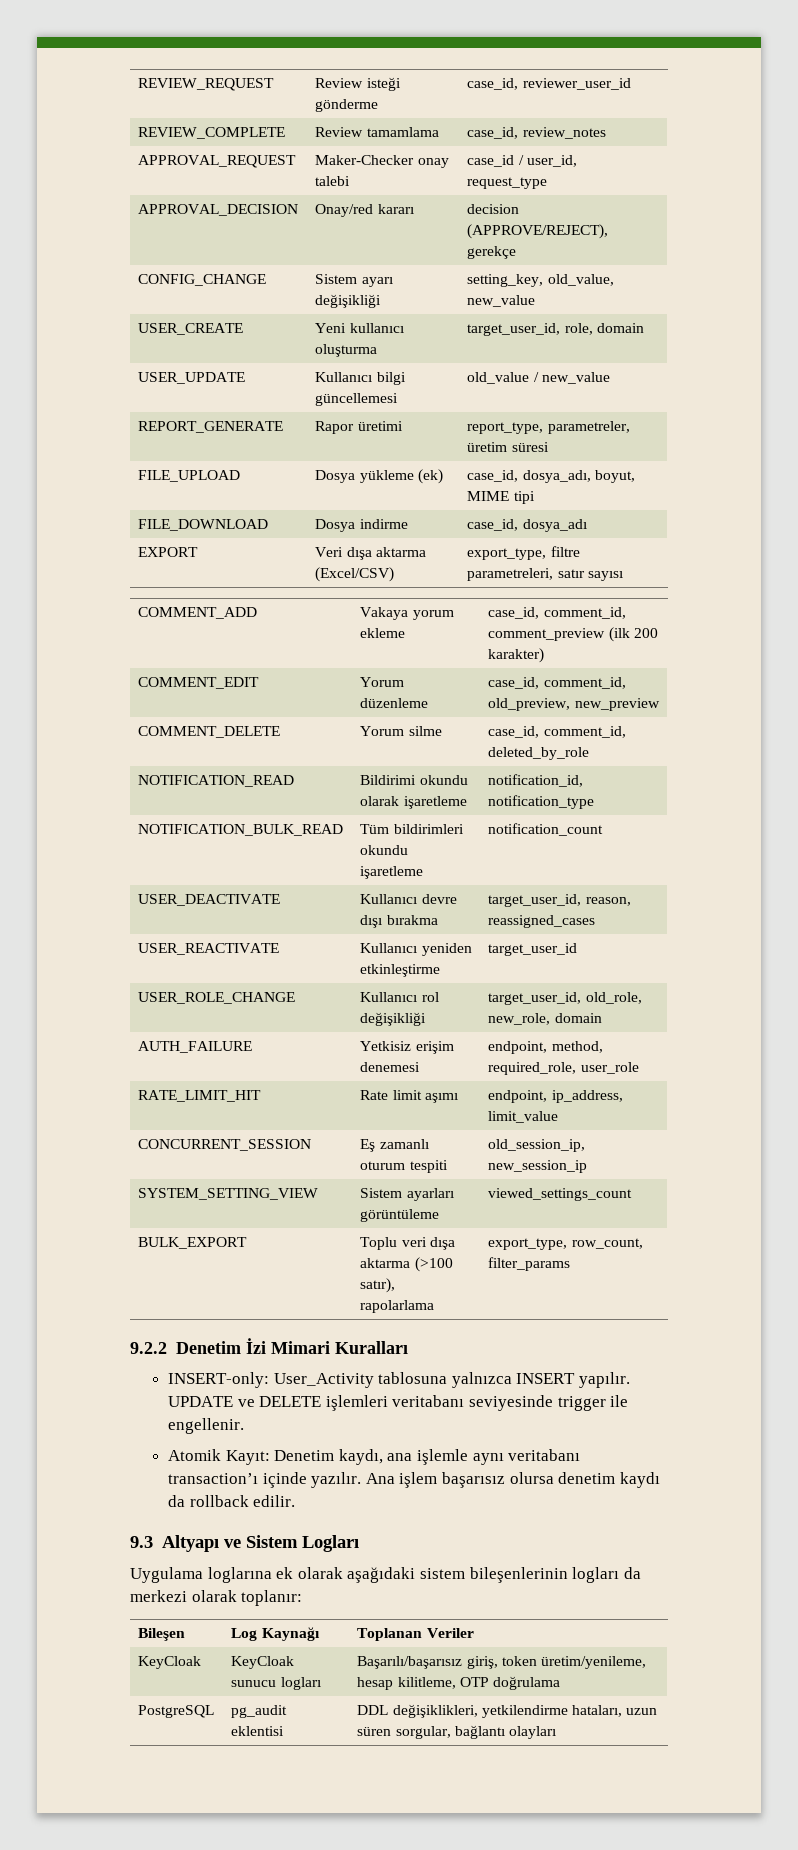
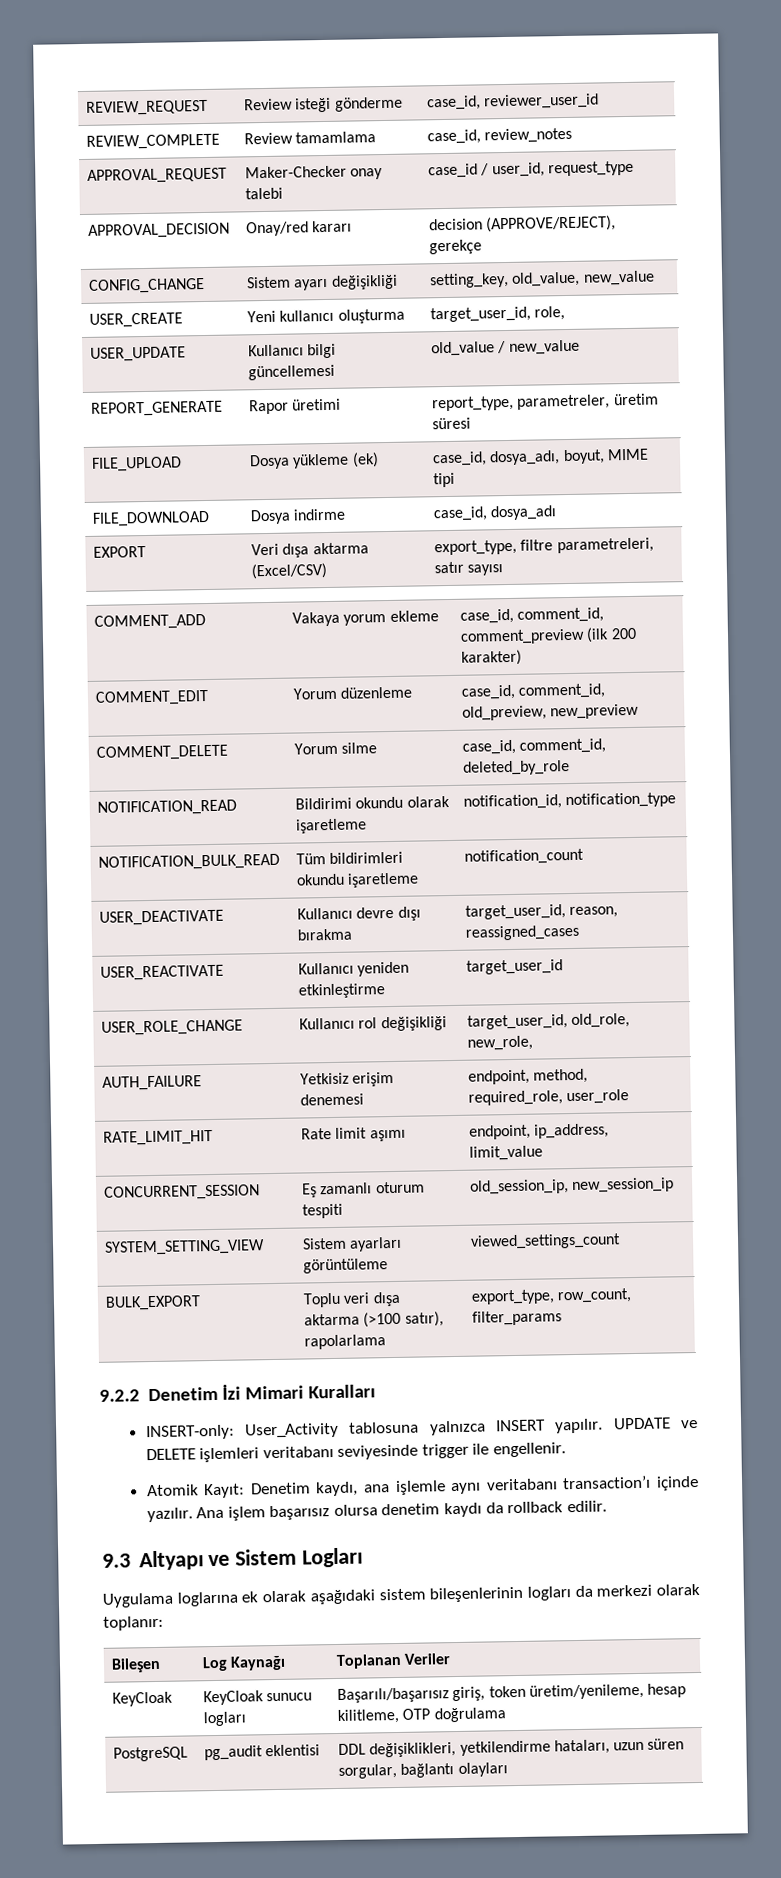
[596,323,644,333] domain -> (566, 313) none
[554,1013,602,1023] domain -> (534, 1043) none

